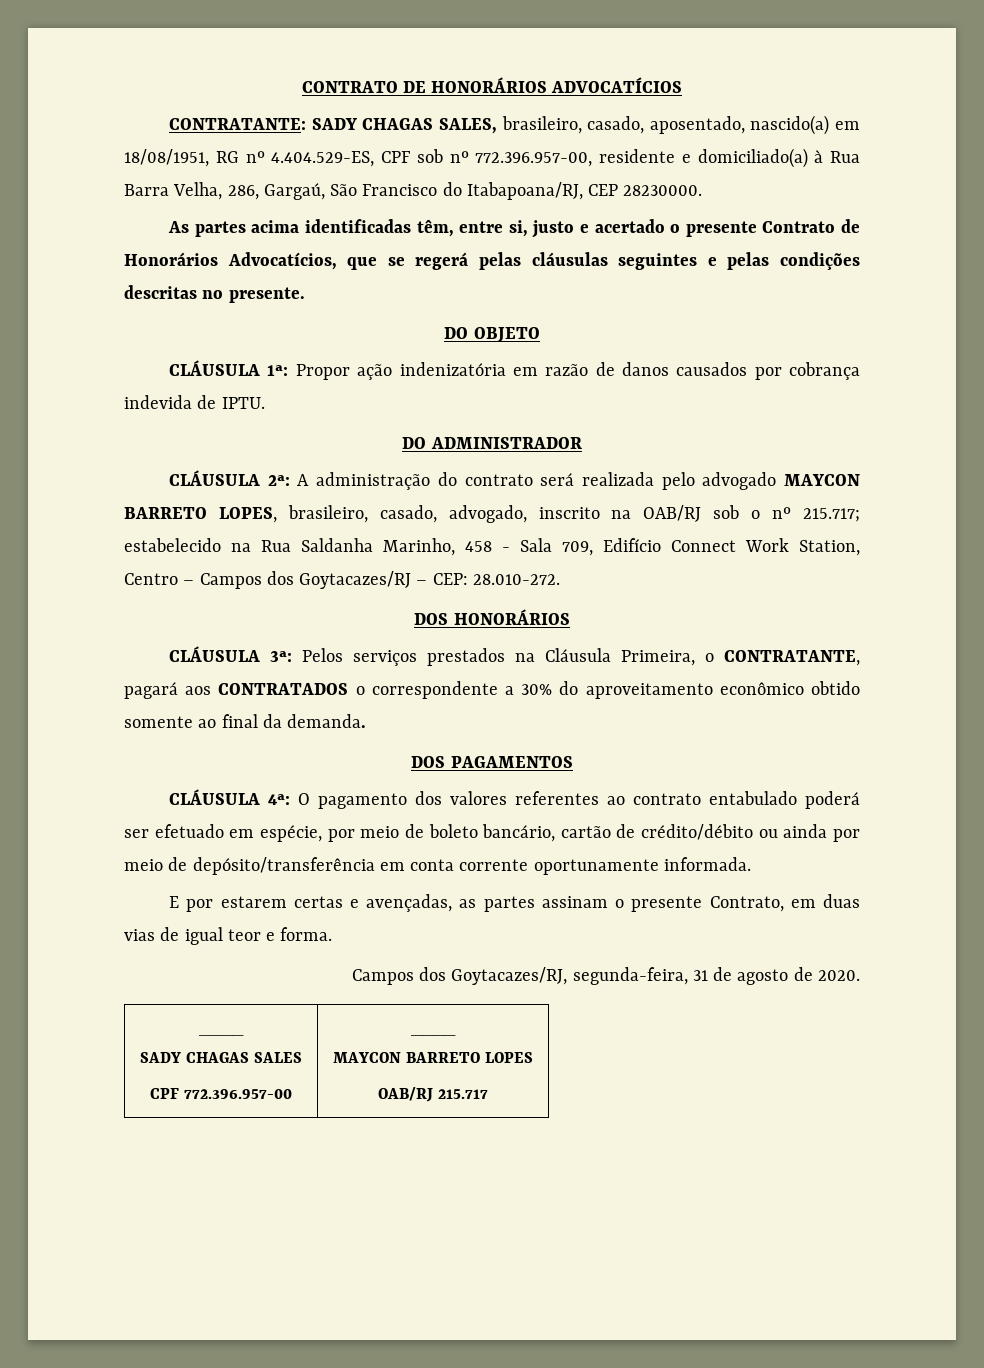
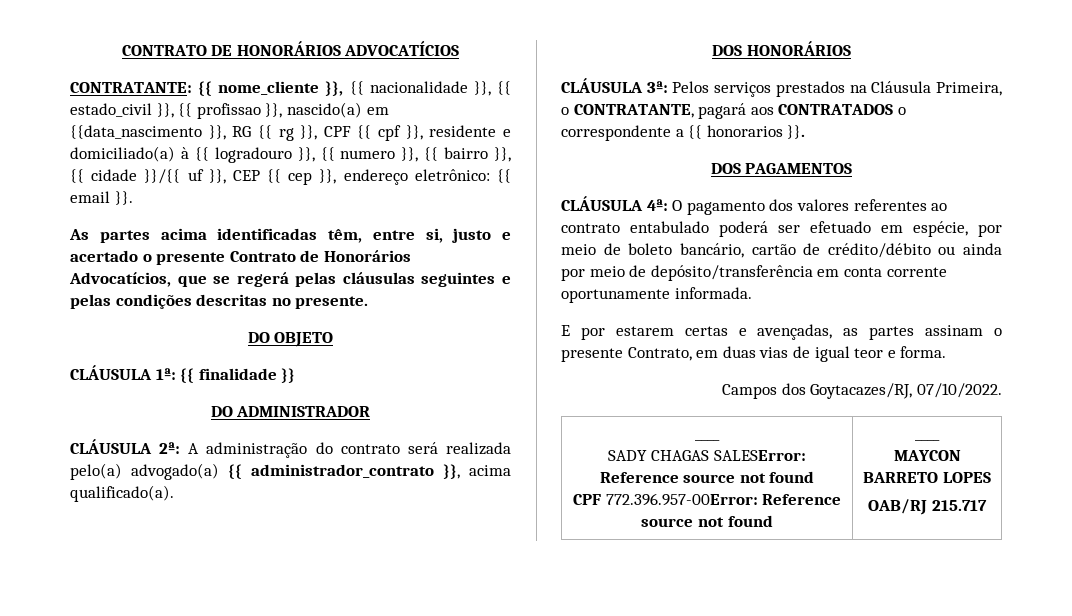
[311,115,860,135] [124,148,860,168] [124,182,703,200] SADY CHAGAS SALES, brasileiro, casado, aposentado, nascido(a) em 18/08/1951, RG nº 4.404.529-ES, CPF sob nº 772.396.957-00, residente e domiciliado(a) à Rua Barra Velha, 286, Gargaú, São Francisco do Itabapoana/RJ, CEP 28230000. -> [198,81,512,96] [70,102,389,119] [70,125,511,141] [70,146,511,163] [70,169,512,185] [70,191,133,205] {{ nome_cliente }}, {{ nacionalidade }}, {{ estado_civil }}, {{ profissao }}, nascido(a) em {{data_nascimento }}, RG {{ rg }}, CPF {{ cpf }}, residente e domiciliado(a) à {{ logradouro }}, {{ numero }}, {{ bairro }}, {{ cidade }}/{{ uf }}, CEP {{ cep }}, endereço eletrônico: {{ email }}.
[295,362,860,380] [124,395,265,409] Propor ação indenizatória em razão de danos causados por cobrança indevida de IPTU. -> [180,368,296,383] {{ finalidade }}
[661,472,861,490] [124,505,860,523] [124,538,860,556] [124,571,560,589] pelo advogado MAYCON BARRETO LOPES, brasileiro, casado, advogado, inscrito na OAB/RJ sob o nº 215.717; estabelecido na Rua Saldanha Marinho, 458 - Sala 709, Edifício Connect Work Station, Centro – Campos dos Goytacazes/RJ – CEP: 28.010-272. -> [70,463,511,480] [70,485,174,502] pelo(a) advogado(a) {{ administrador_contrato }}, acima qualificado(a).
[521,681,860,699] [124,714,367,728] 30% do aproveitamento econômico obtido somente ao final da demanda. -> [688,125,806,139] {{ honorarios }}.
[572,967,860,985] [199,1033,244,1036] [140,1052,302,1063] [150,1088,292,1099] segunda-feira, 31 de agosto de 2020. // ____ // SADY CHAGAS SALES // CPF 772.396.957-00 -> [917,383,1002,398] [695,439,720,441] [608,450,806,461] [599,471,815,483] [572,493,842,506] [641,515,773,527] 07/10/2022. // ____ // SADY CHAGAS SALESError: Reference source not found // CPF 772.396.957-00Error: Reference source not found

